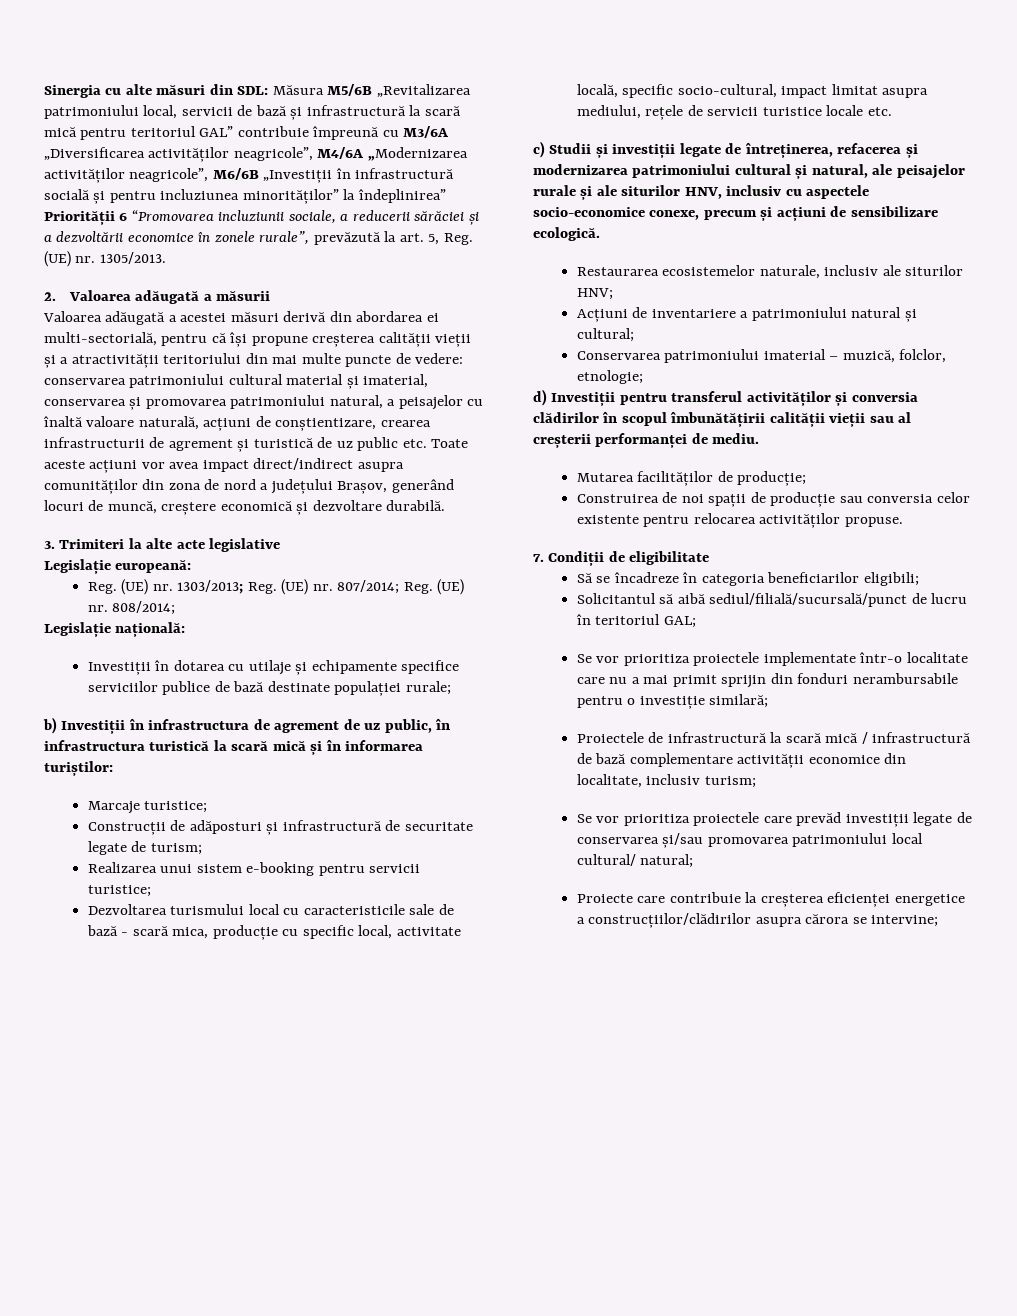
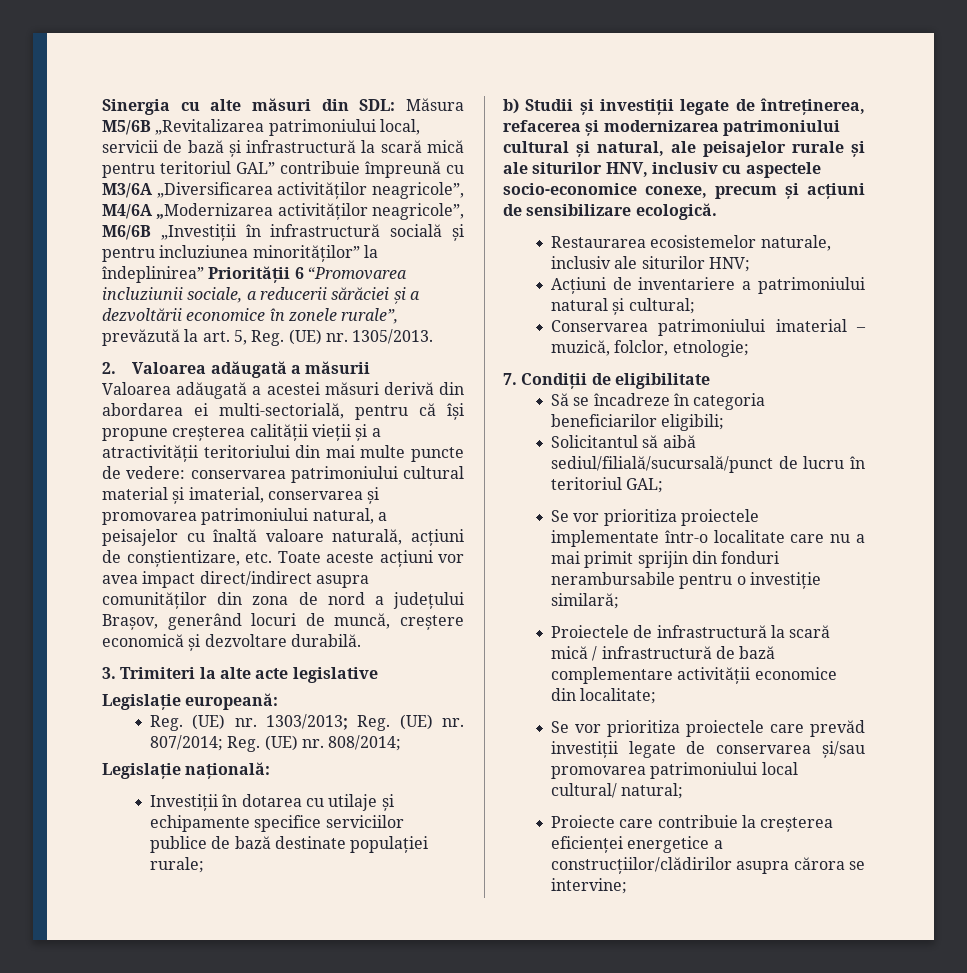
[380,420,431,427] [44,437,399,452] crearea infrastructurii de agrement și turistică de uz public -> (240, 558) none
[61,718,451,735] [44,739,424,756] [44,761,113,777] [87,801,208,814] [87,820,473,835] [87,841,202,855] [87,862,421,876] [87,885,151,897] [87,904,454,915] [86,925,461,940] [576,84,929,98] [576,105,892,120] [533,141,545,158] Investiții în infrastructura de agrement de uz public, în infrastructura turistică la scară mică și în informarea turiștilor: // Marcaje turistice; // Construcții de adăposturi și infrastructură de securitate legate de turism; // Realizarea unui sistem e-booking pentru servicii turistice; // Dezvoltarea turismului local cu caracteristicile sale de bază - scară mica, producție cu specific local, activitate locală, specific socio-cultural, impact limitat asupra mediului, rețele de servicii turistice locale etc. // c) -> (519, 106) none
[533,389,918,407] [533,411,912,428] [533,433,760,449] [576,471,807,486] [576,492,970,507] [576,513,903,528] // d) Investiții pentru transferul activităților și conversia clădirilor în scopul îmbunătățirii calității vieții sau al creșterii performanței de mediu. // Mutarea facilităților de producție; // Construirea de noi spații de producție sau conversia celor existente pentru relocarea activităților propuse. -> (749, 348) none
[576,774,756,788] localitate, inclusiv turism; -> [580,688,657,704] localitate;

